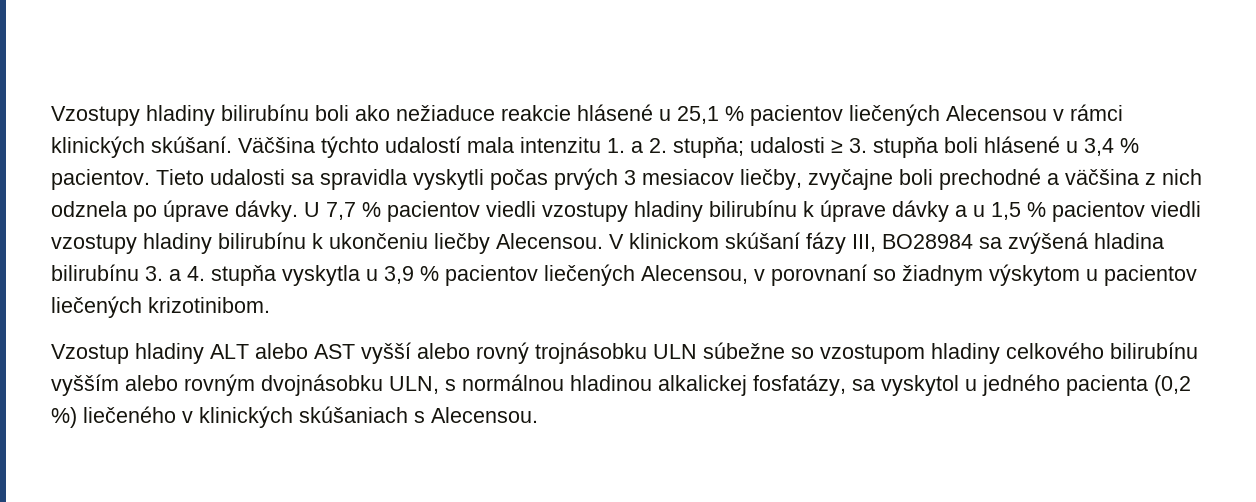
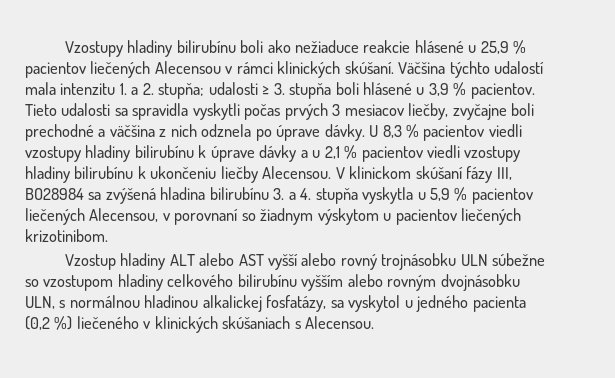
[677,106,719,124] 25,1 -> [480,41,509,54] 25,9
[1084,138,1114,156] 3,4 -> [428,83,449,96] 3,9
[326,202,356,220] 7,7 -> [382,125,402,138] 8,3
[991,202,1021,220] 1,5 -> [324,146,340,159] 2,1
[384,266,414,284] 3,9 -> [430,188,451,201] 5,9

